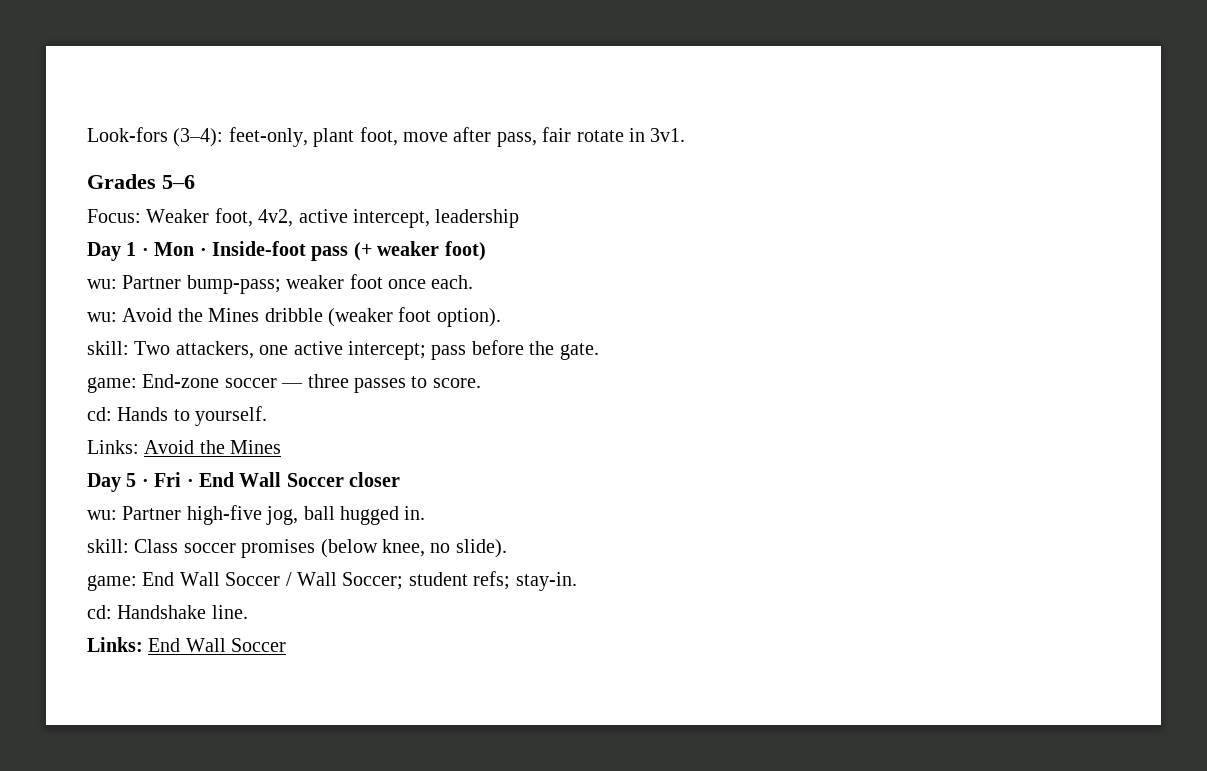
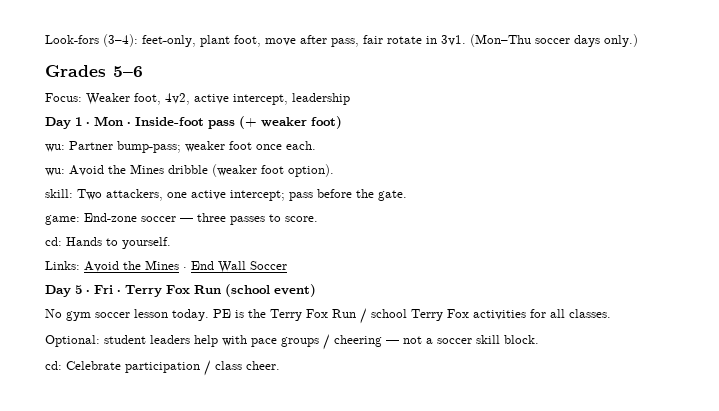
(686, 135) none -> [470,34,638,47] (Mon–Thu soccer days only.)
(282, 447) none -> [183,261,287,273] · End Wall Soccer
[199,472,401,487] [87,505,426,525] [87,539,507,558] [87,571,577,591] [87,605,248,619] [87,637,287,652] End Wall Soccer closer // wu: Partner high-five jog, ball hugged in. // skill: Class soccer promises (below knee, no slide). // game: End Wall Soccer / Wall Soccer; student refs; stay-in. // cd: Handshake line. // Links: End Wall Soccer -> [125,284,316,297] [45,308,611,324] [45,334,539,350] [45,360,280,376] Terry Fox Run (school event) // No gym soccer lesson today. PE is the Terry Fox Run / school Terry Fox activities for all classes. // Optional: student leaders help with pace groups / cheering — not a soccer skill block. // cd: Celebrate participation / class cheer.

